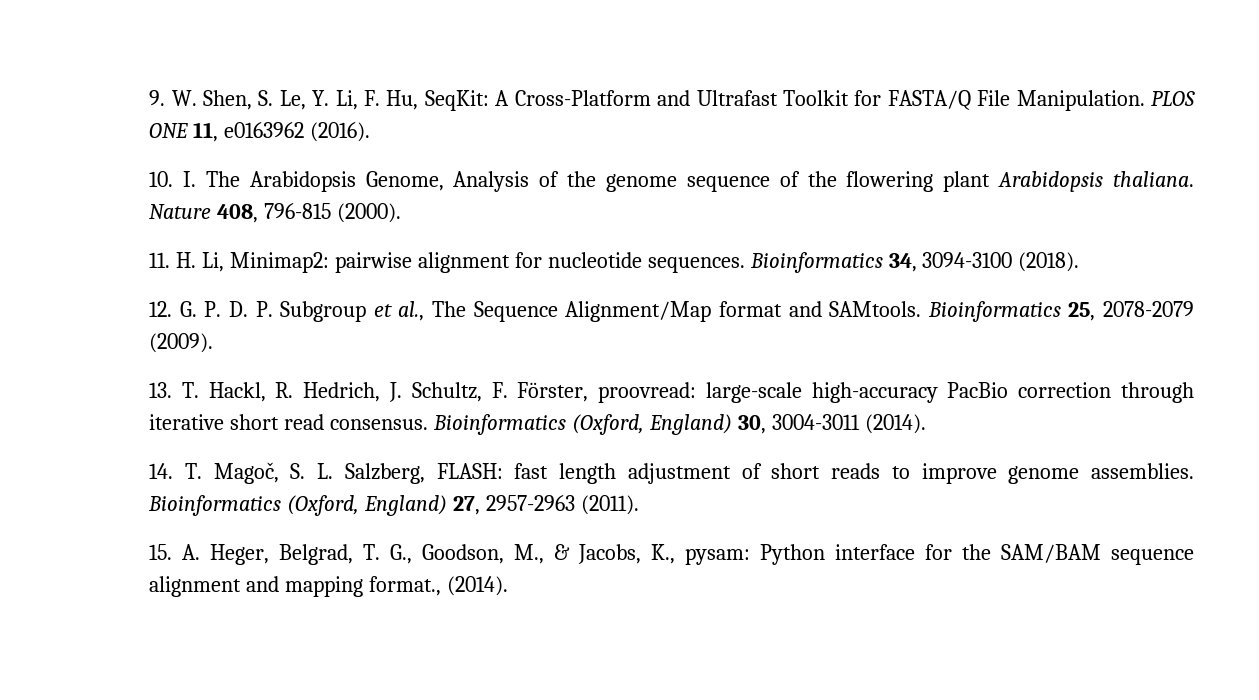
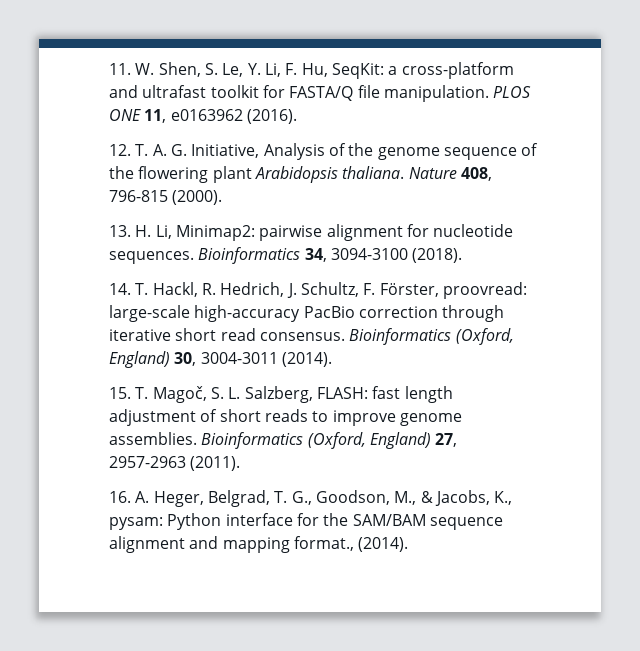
[149,90,166,106] 9. -> [109,63,132,75] 11.
[495,90,1145,111] A Cross-Platform and Ultrafast Toolkit for FASTA/Q File Manipulation. -> [388,62,514,79] [109,85,489,102] a cross-platform and ultrafast toolkit for FASTA/Q file manipulation.
[149,171,444,192] 10. I. The Arabidopsis Genome, -> [109,144,260,158] 12. T. A. G. Initiative,
[149,252,171,268] 11. -> [109,225,132,237] 13.
[149,301,1194,322] [149,333,214,353] [149,382,173,398] 12. G. P. D. P. Subgroup et al., The Sequence Alignment/Map format and SAMtools. Bioinformatics 25, 2078-2079 (2009). // 13. -> [109,283,132,295] 14.
[149,463,174,479] 14. -> [109,387,132,399] 15.
[149,544,173,560] 15. -> [109,491,132,503] 16.

